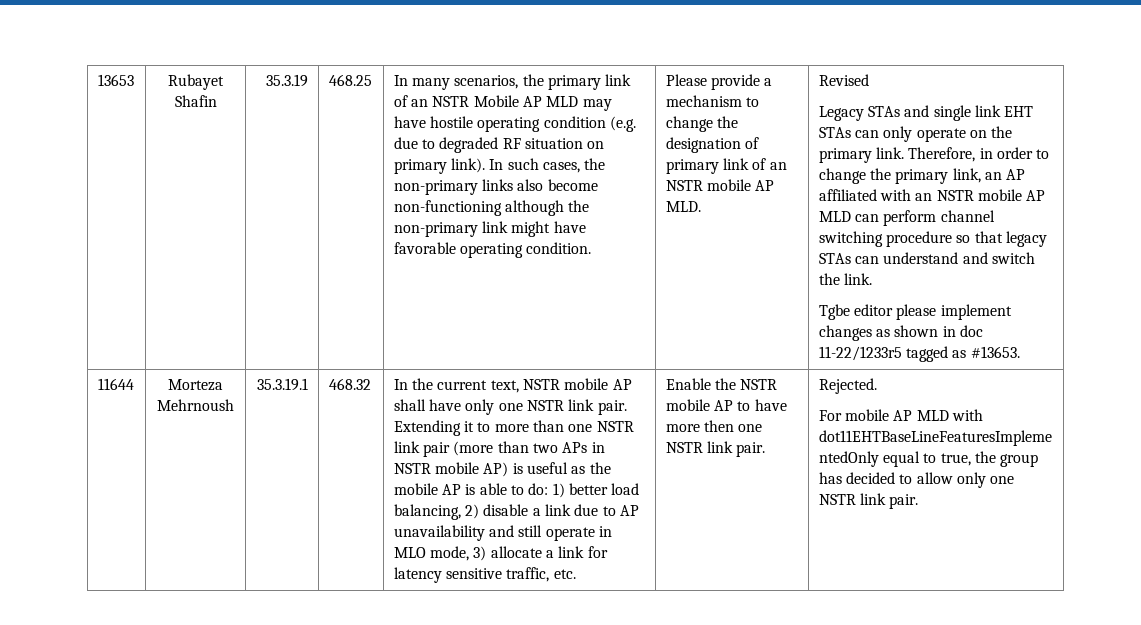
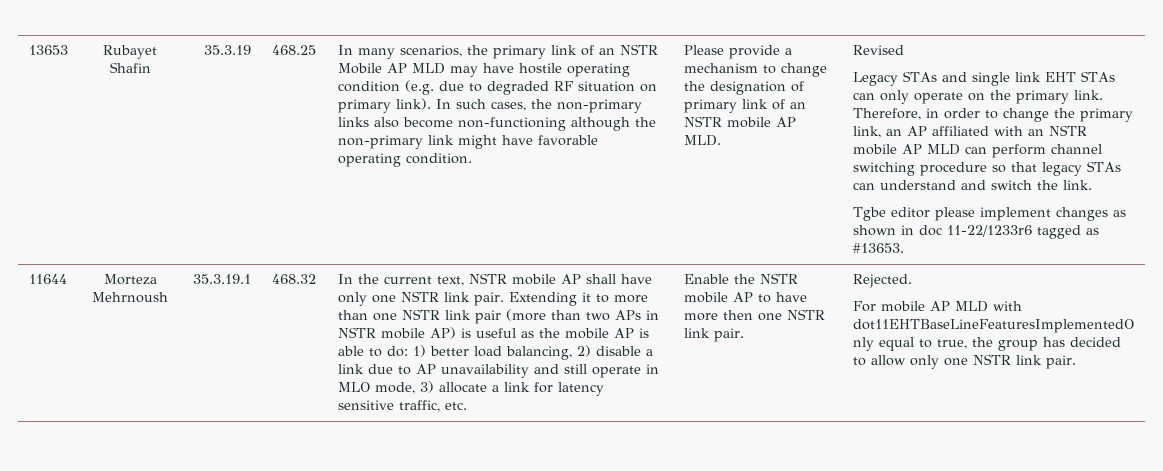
[818,346,902,361] 11-22/1233r5 -> [946,225,1032,237] 11-22/1233r6

